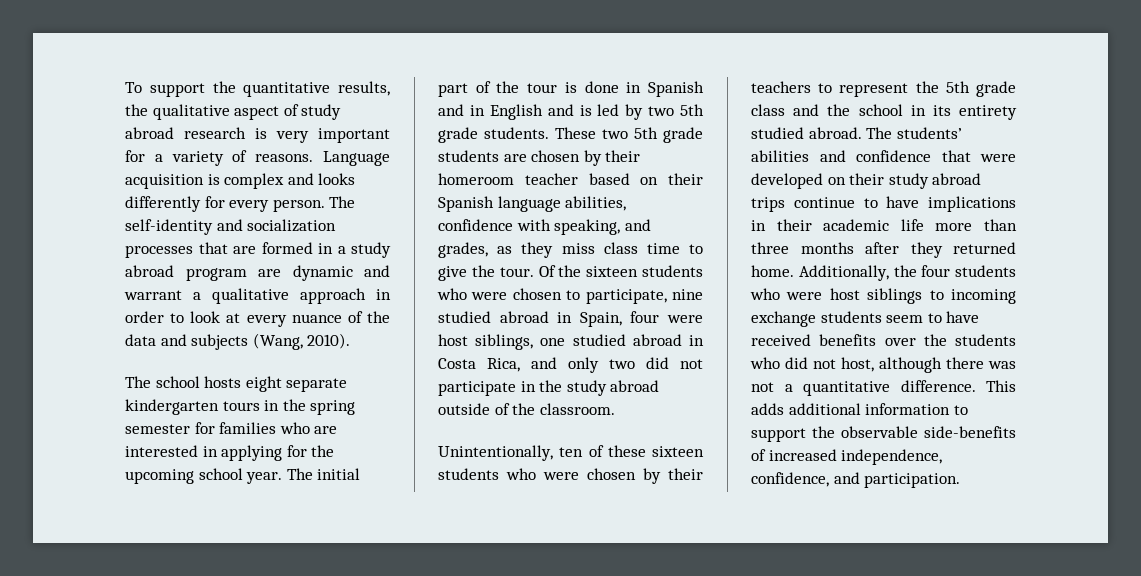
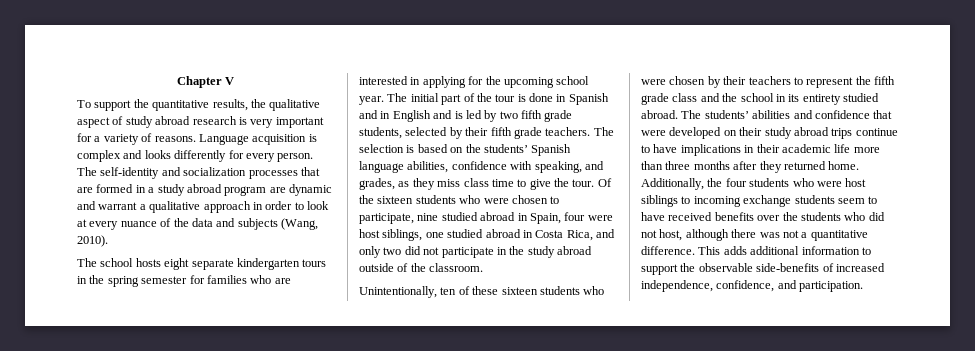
(125, 87) none -> [176,76,235,88] Chapter V //
[680,104,704,116] [438,127,703,143] [438,150,641,166] [438,173,703,185] 5th grade students. These two 5th grade students are chosen by their homeroom teacher based on their -> [521,110,573,122] [359,127,614,139] [359,144,528,153] fifth grade students, selected by their fifth grade teachers. The selection is based on the students’
[945,81,970,93] 5th -> [874,76,895,85] fifth

